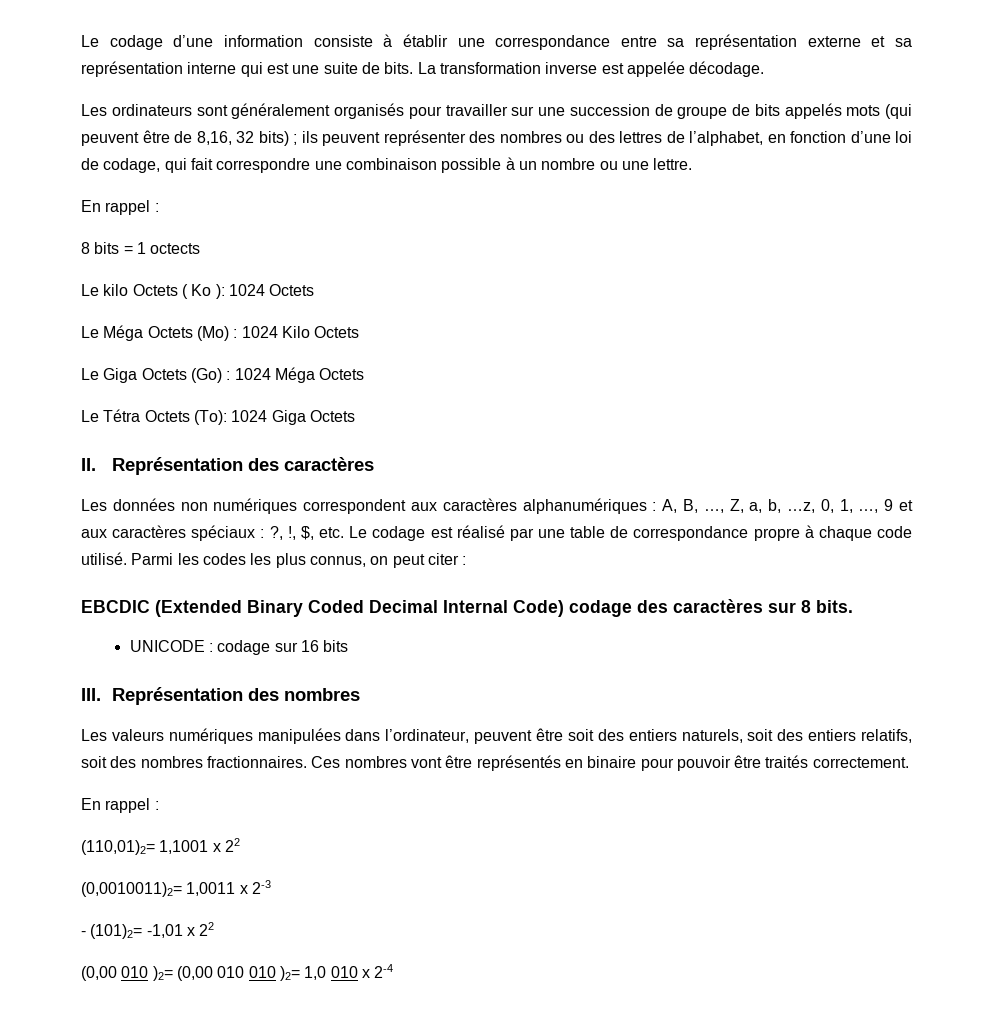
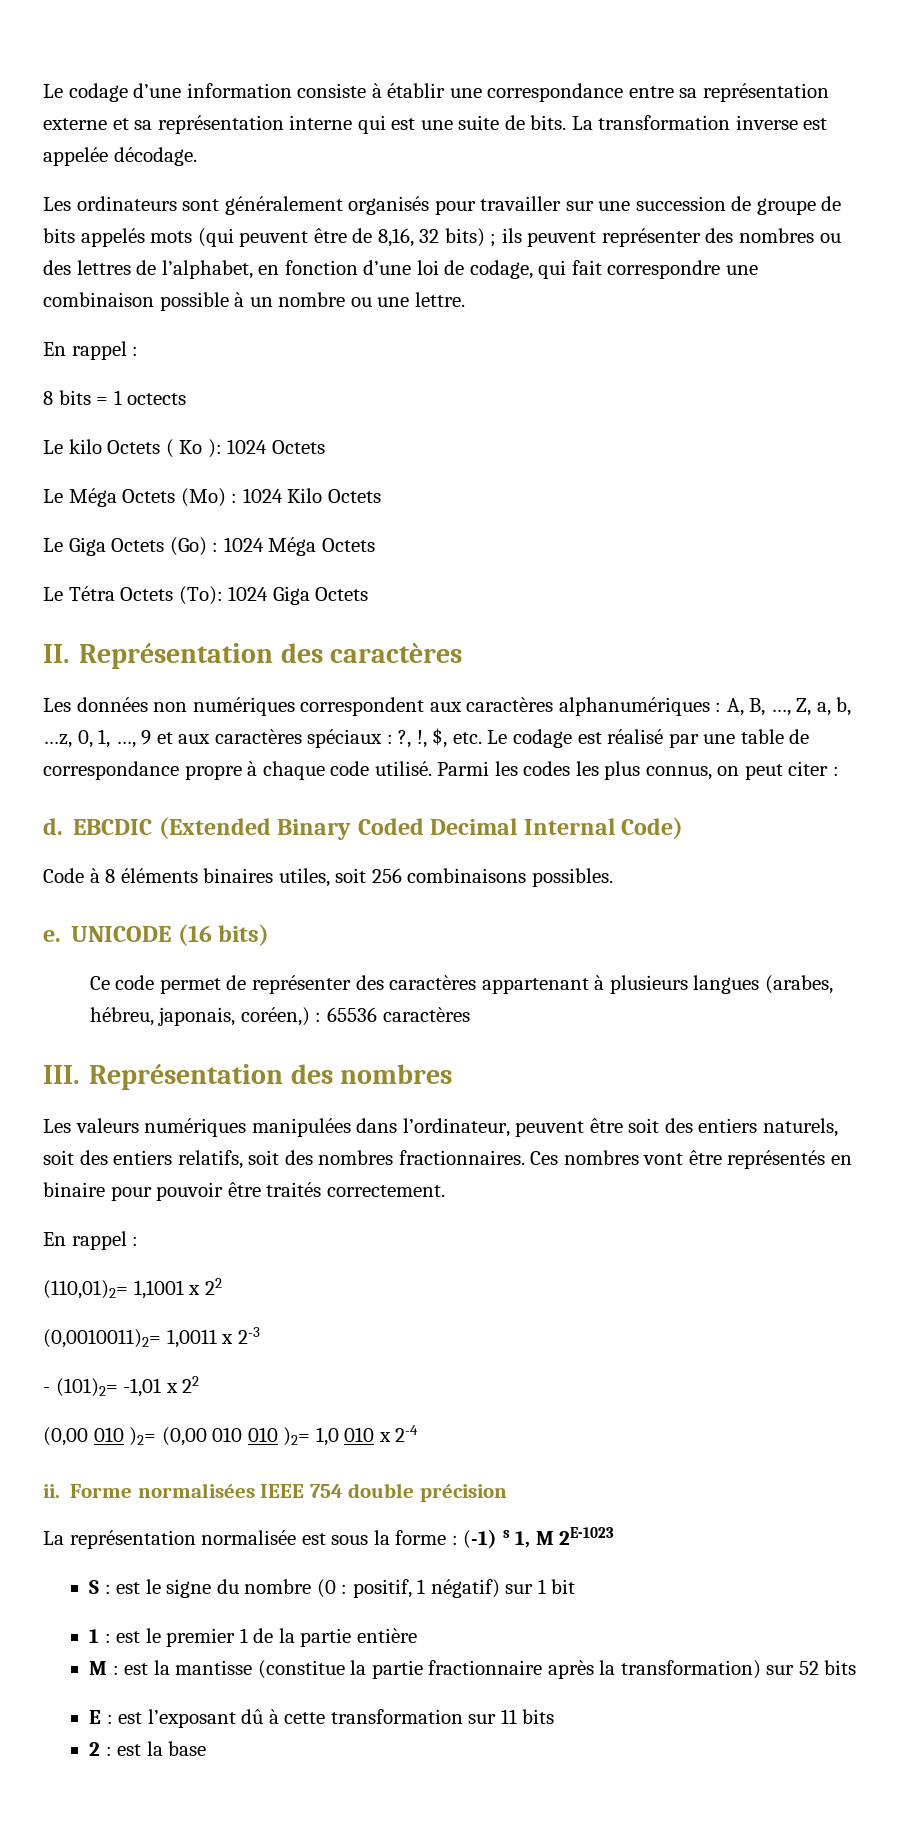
(467, 560) none -> [43,818,63,835] d.
[569,599,853,617] [129,640,349,655] codage des caractères sur 8 bits. // UNICODE : codage sur 16 bits -> [43,868,613,887] [43,924,270,946] [89,975,833,994] [89,1007,470,1026] // Code à 8 éléments binaires utiles, soit 256 combinaisons possibles. // e. UNICODE (16 bits) // Ce code permet de représenter des caractères appartenant à plusieurs langues (arabes, hébreu, japonais, coréen,) : 65536 caractères
(394, 971) none -> [43,1483,507,1502] [43,1527,615,1549] [88,1579,576,1598] [88,1628,417,1647] [88,1660,857,1679] [88,1709,555,1728] [88,1741,207,1756] // ii. Forme normalisées IEEE 754 double précision // La représentation normalisée est sous la forme : (-1) s 1, M 2E-1023 // S : est le signe du nombre (0 : positif, 1 négatif) sur 1 bit // 1 : est le premier 1 de la partie entière // M : est la mantisse (constitue la partie fractionnaire après la transformation) sur 52 bits // E : est l’exposant dû à cette transformation sur 11 bits // 2 : est la base

